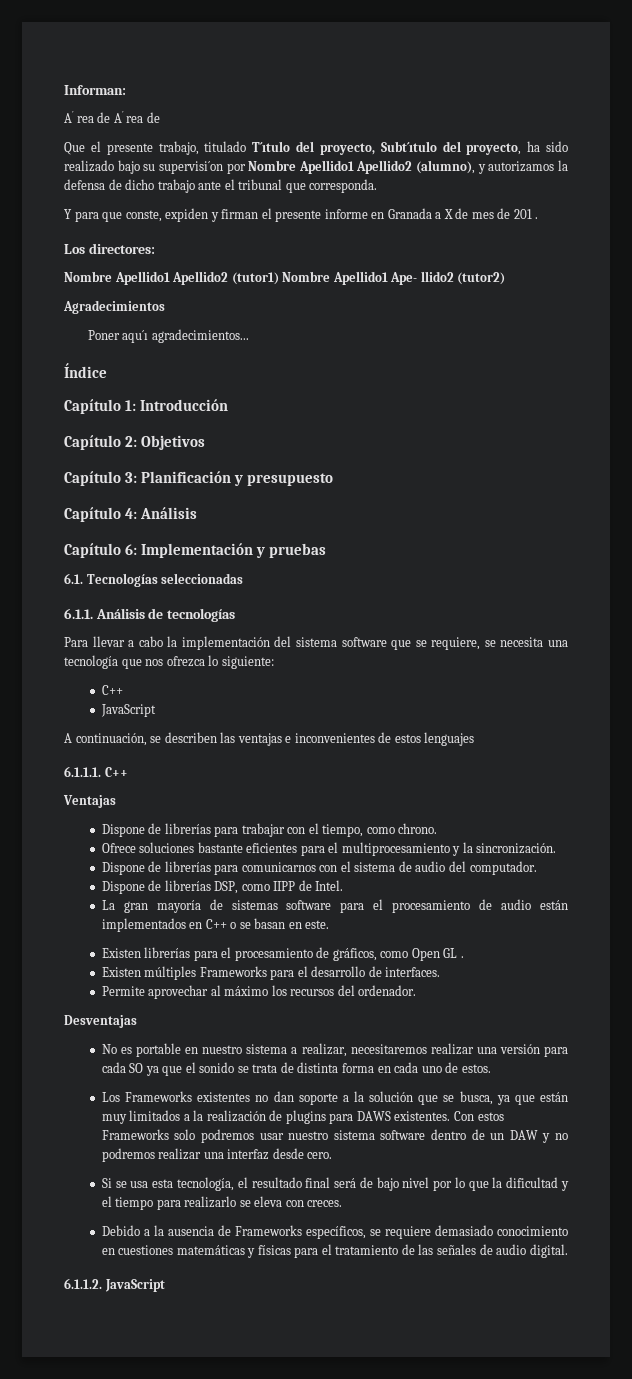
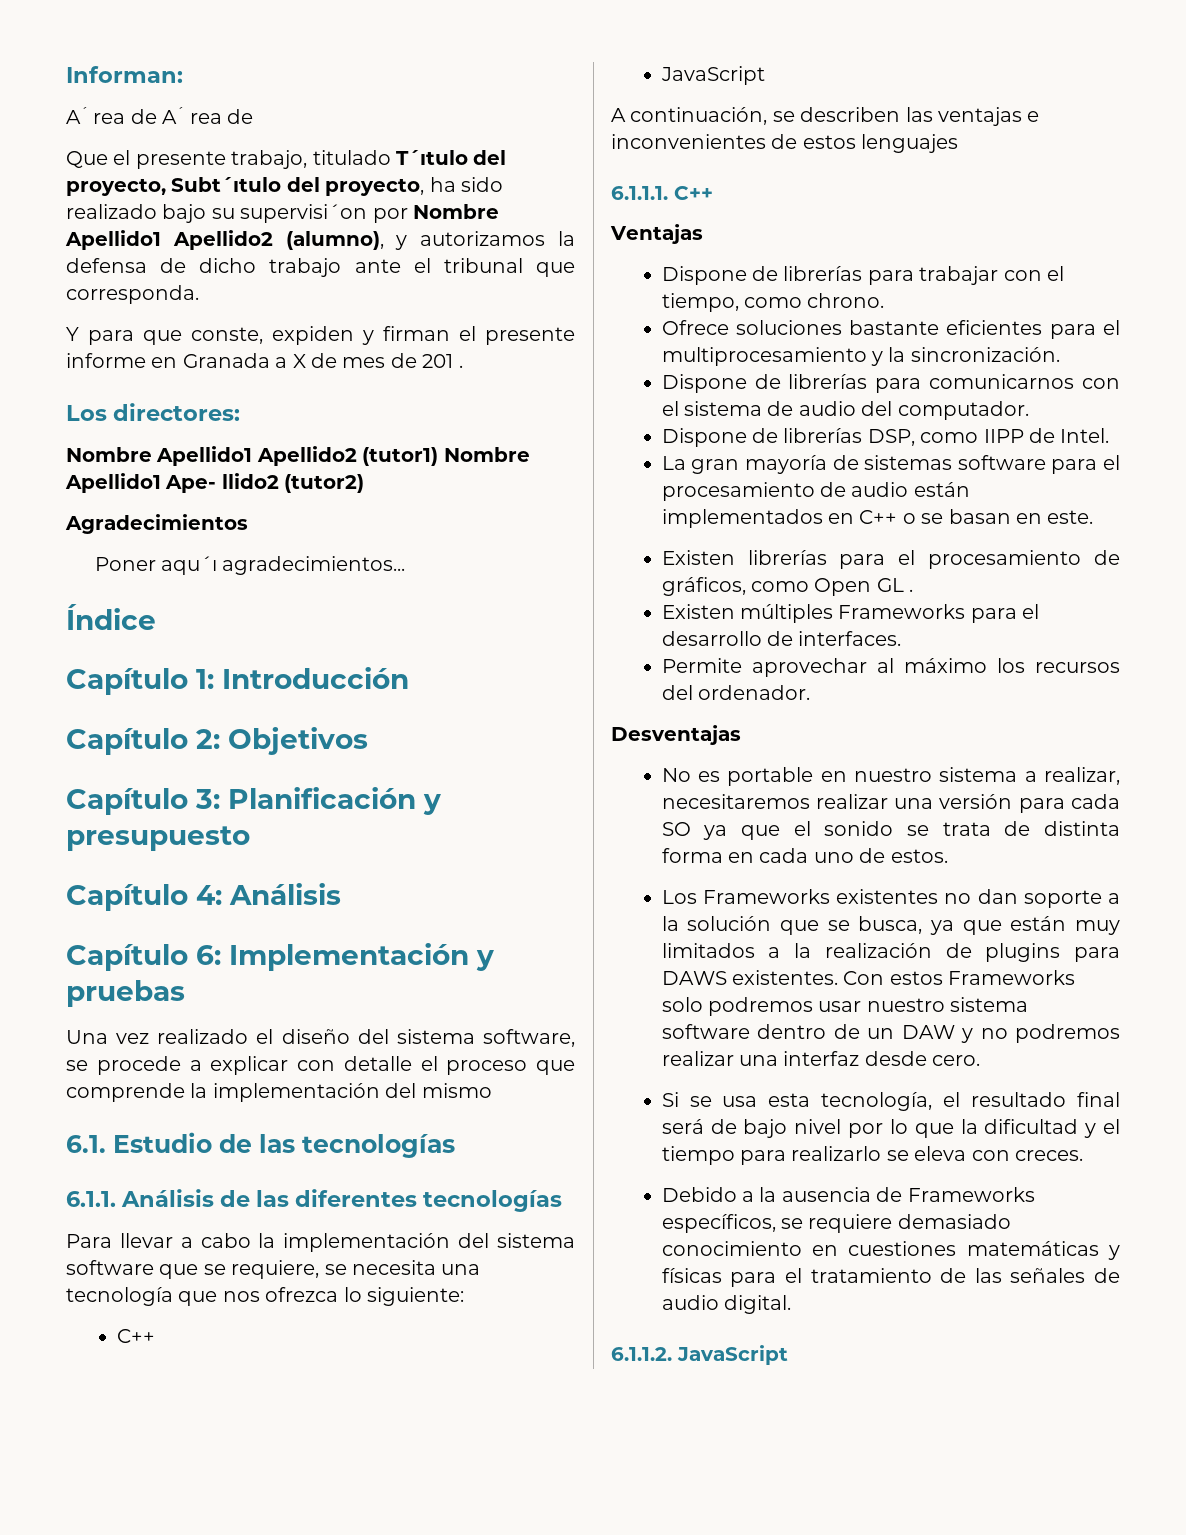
[64,573,244,587] 6.1. Tecnologías seleccionadas -> [66,1029,575,1047] [66,1056,575,1075] [66,1083,492,1102] [66,1132,455,1158] Una vez realizado el diseño del sistema software, se procede a explicar con detalle el proceso que comprende la implementación del mismo // 6.1. Estudio de las tecnologías
(164, 613) none -> [256,1189,418,1207] las diferentes

